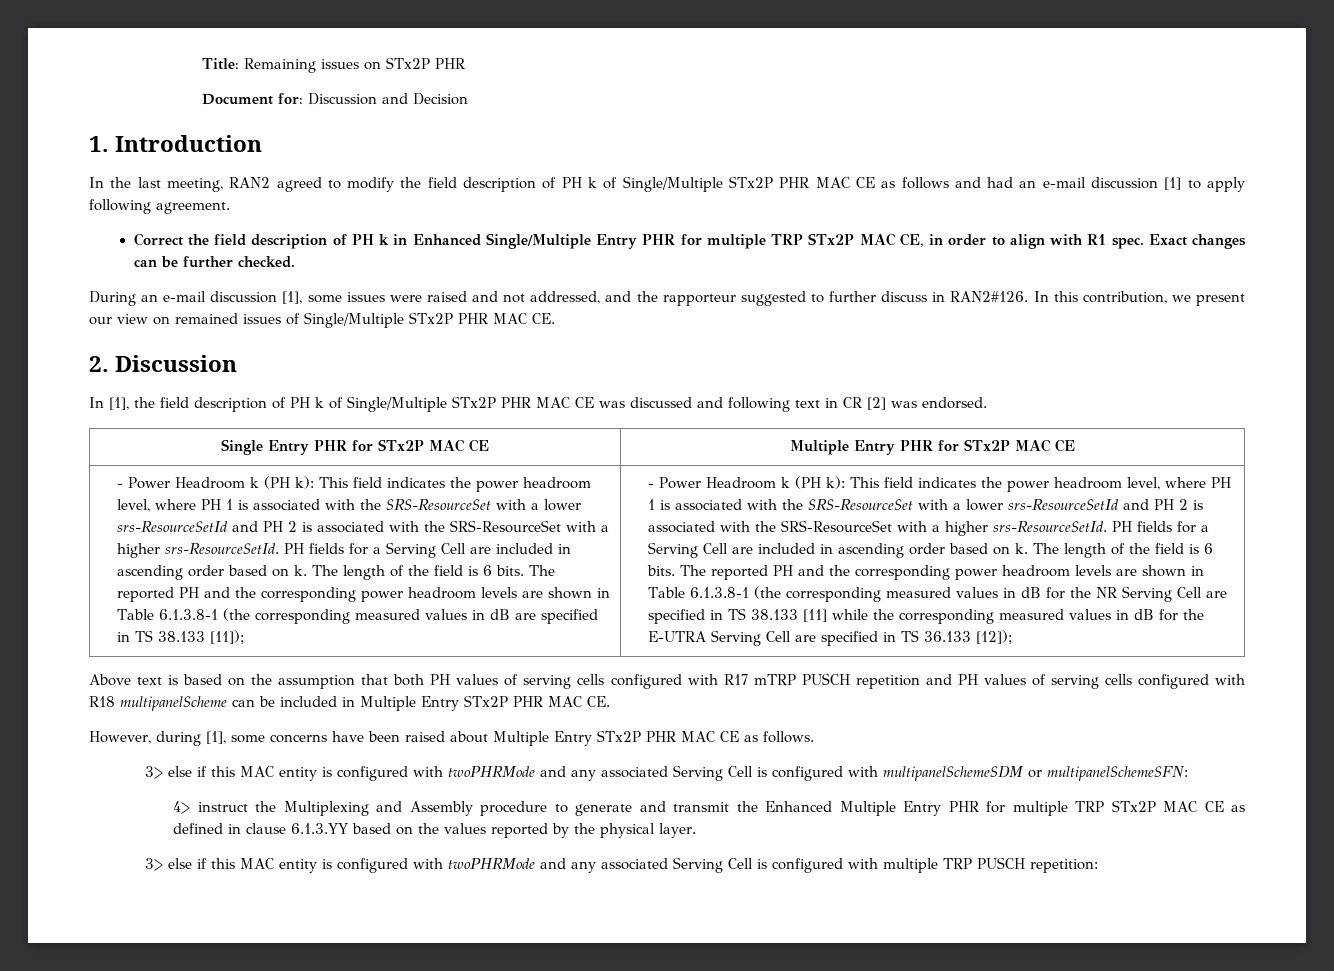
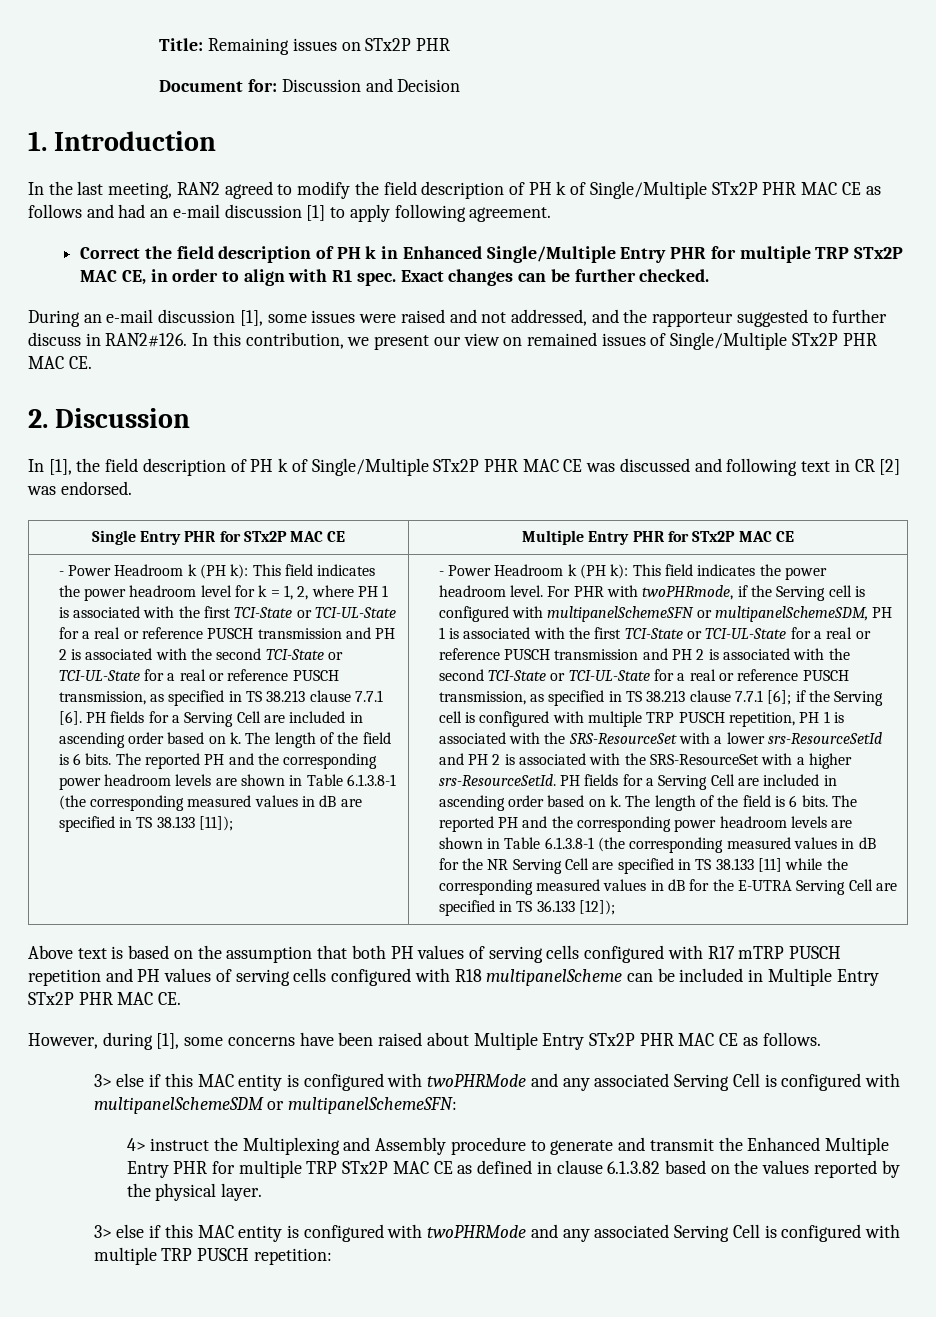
[116,499,581,512] [116,520,609,533] [116,543,279,558] level, where PH 1 is associated with the SRS-ResourceSet with a lower srs-ResourceSetId and PH 2 is associated with the SRS-ResourceSet with a higher srs-ResourceSetId. -> [200,585,389,600] [58,606,396,618] [58,627,396,639] [58,648,343,660] [58,669,339,681] [58,690,383,706] [58,711,82,725] level for k = 1, 2, where PH 1 is associated with the first TCI-State or TCI-UL-State for a real or reference PUSCH transmission and PH 2 is associated with the second TCI-State or TCI-UL-State for a real or reference PUSCH transmission, as specified in TS 38.213 clause 7.7.1 [6].
[1126,477,1206,490] level, where -> [510,585,865,601] [438,606,893,622] [438,627,871,639] [438,648,850,660] [438,669,849,681] [438,690,884,706] [438,711,795,727] level. For PHR with twoPHRmode, if the Serving cell is configured with multipanelSchemeSFN or multipanelSchemeSDM, PH 1 is associated with the first TCI-State or TCI-UL-State for a real or reference PUSCH transmission and PH 2 is associated with the second TCI-State or TCI-UL-State for a real or reference PUSCH transmission, as specified in TS 38.213 clause 7.7.1 [6]; if the Serving cell is configured with multiple TRP PUSCH repetition,
[291,823,349,834] 6.1.3.YY -> [607,1161,661,1174] 6.1.3.82

